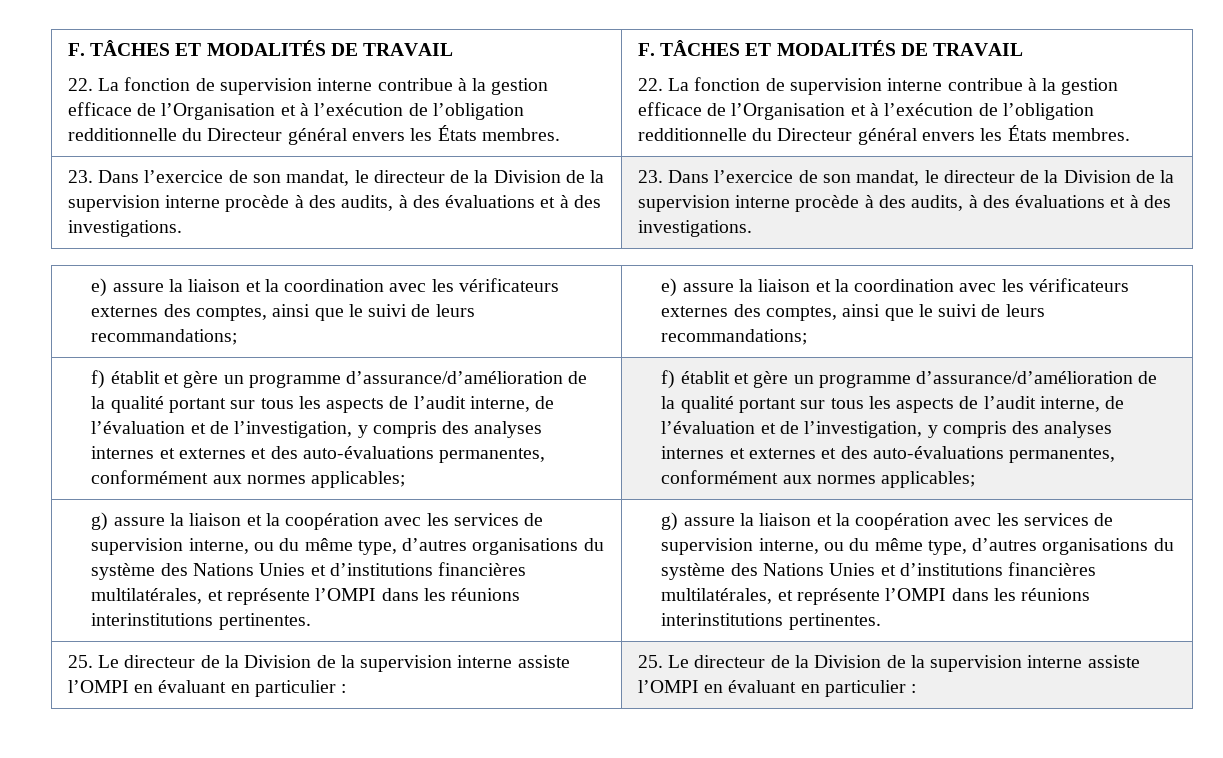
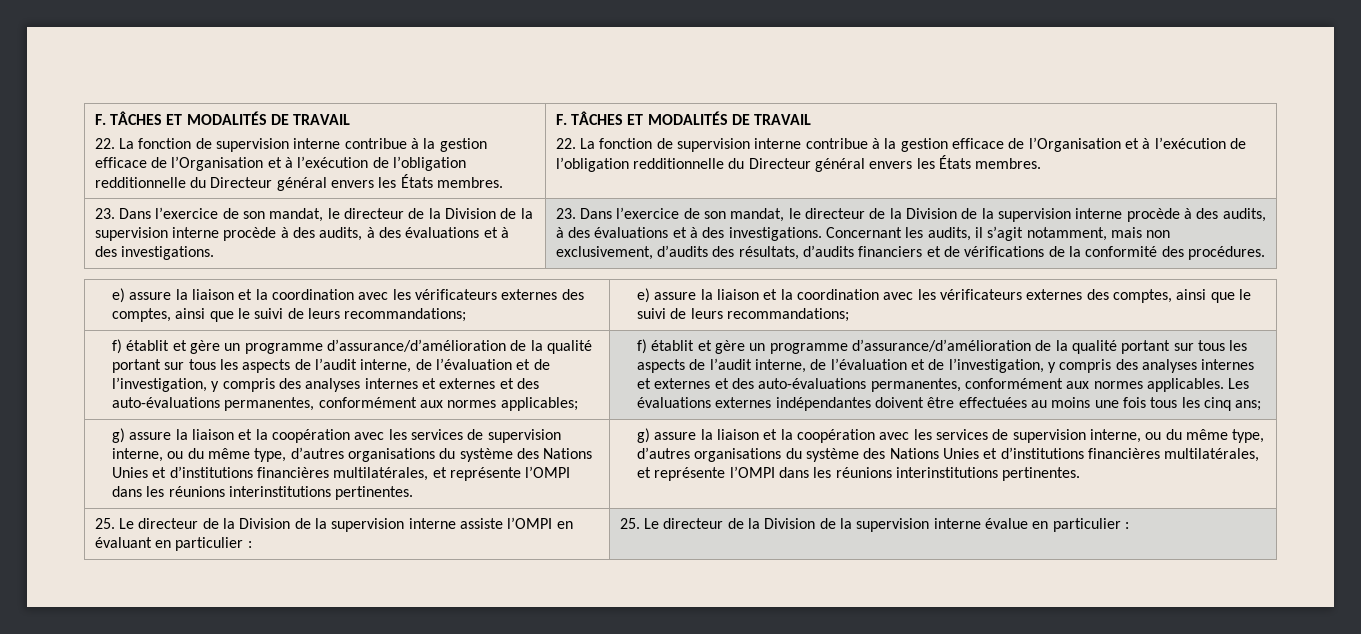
(752, 228) none -> [826,226,1171,241] [555,245,1265,260] Concernant les audits, il s’agit notamment, mais non exclusivement, d’audits des résultats, d’audits financiers et de vérifications de la conformité des procédures.
[881,471,976,488] applicables; -> [1146,378,1250,392] [637,397,1262,411] applicables. Les évaluations externes indépendantes doivent être effectuées au moins une fois tous les cinq ans;
[1087,655,1140,668] [637,680,797,693] assiste l’OMPI en évaluant -> [985,518,1029,529] évalue

